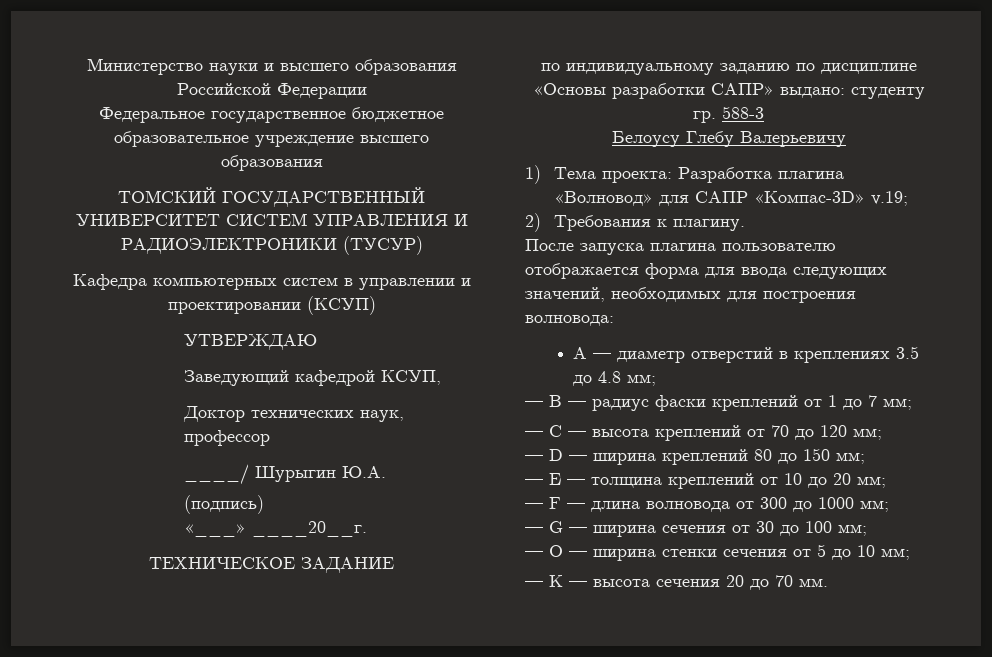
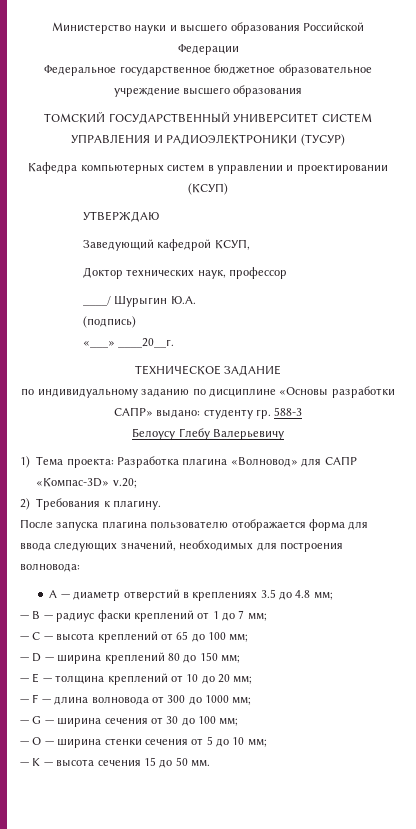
[871,191,909,206] v.19; -> [112,478,137,488] v.20;
[771,425,847,440] 70 до 120 -> [176,631,226,642] 65 до 100
[726,575,793,590] 20 до 70 -> [143,757,188,768] 15 до 50

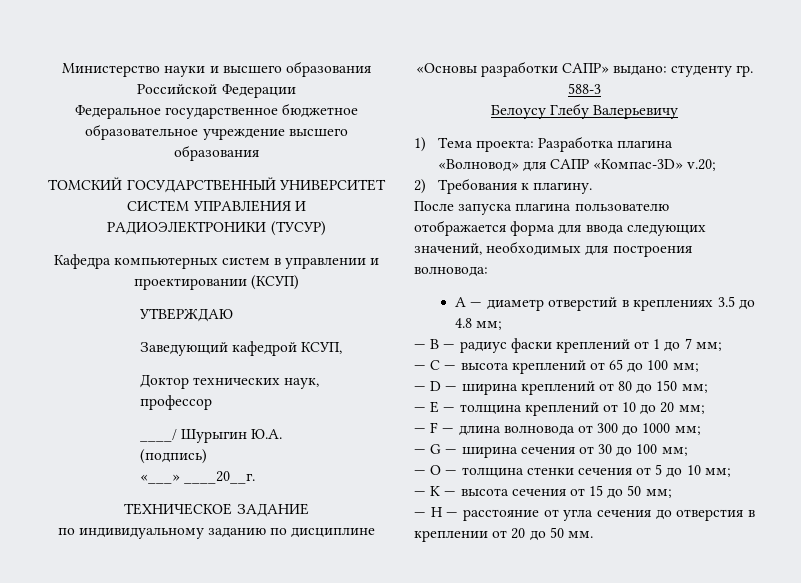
(165, 658) none -> [598,383,614,391] от
[57,739,102,748] ширина -> [461,467,524,478] толщина
(141, 763) none -> [569,488,585,496] от
(188, 761) none -> [645,489,672,498] [414,507,755,521] [414,527,564,542] мм; // — H — расстояние от угла сечения до отверстия в креплении от 20 до 50

